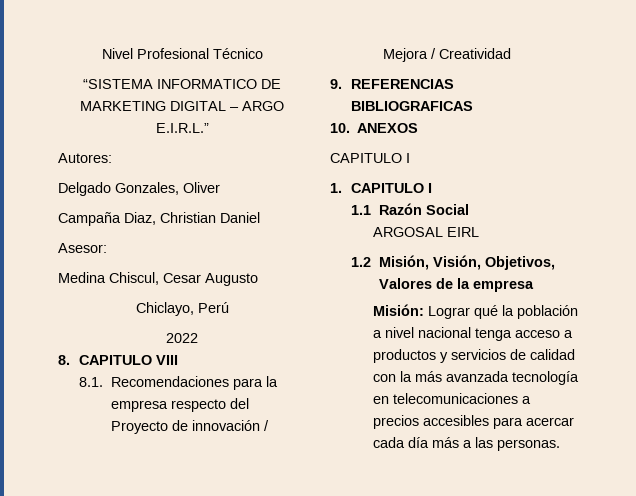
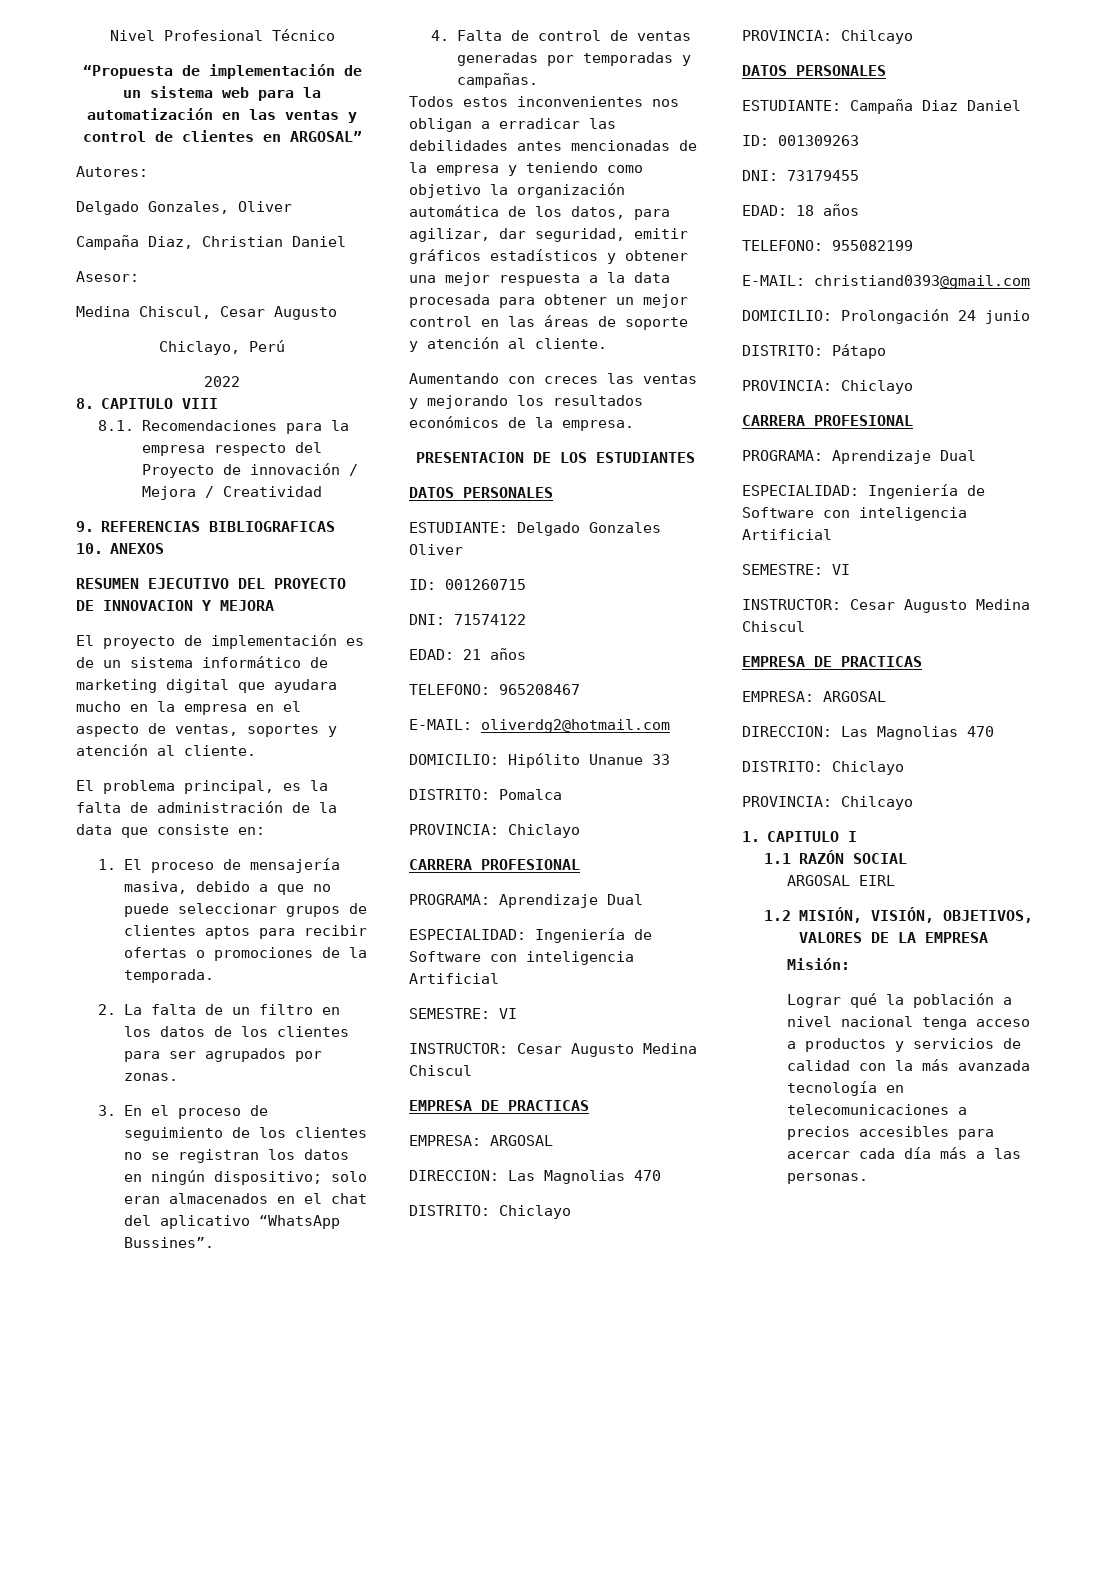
[83,79,281,89] [80,101,284,111] [155,123,209,133] “SISTEMA INFORMATICO DE MARKETING DIGITAL – ARGO E.I.R.L.” -> [82,64,362,79] [123,86,321,101] [87,108,357,123] [82,130,362,142] “Propuesta de implementación de un sistema web para la automatización en las ventas y control de clientes en ARGOSAL”
[330,153,410,163] CAPITULO I -> [76,578,346,589] [76,600,274,611] [76,634,364,649] [76,656,328,668] [76,679,337,693] [76,701,301,715] [76,723,337,737] [76,744,256,756] [76,780,328,794] [76,801,337,813] [76,824,265,838] [98,858,340,873] [123,881,331,895] [123,903,367,917] [123,925,367,939] [123,947,367,961] [123,969,214,983] [98,1004,340,1015] [123,1026,349,1037] [123,1048,322,1062] [123,1073,178,1081] [98,1105,268,1119] [123,1127,367,1141] [123,1149,349,1163] [123,1170,367,1185] [123,1193,367,1204] [123,1215,340,1229] [123,1237,214,1248] [431,30,691,41] [456,52,691,66] [456,73,538,88] [409,96,679,107] [409,118,616,132] [409,140,697,151] [409,162,643,176] [409,183,625,198] [409,205,670,220] [409,228,688,242] [409,249,688,264] [409,272,670,286] [409,294,688,308] [409,315,688,330] [409,337,607,352] [409,373,697,384] [409,395,643,409] [409,416,634,431] [415,452,695,463] [409,487,553,498] [409,522,661,536] [409,544,463,555] [409,579,526,590] [409,614,526,625] [409,648,526,660] [409,684,580,695] [409,719,670,733] [409,753,670,768] [409,789,562,800] [409,824,580,838] [409,859,580,870] [409,894,643,908] [409,928,652,943] [409,951,634,965] [409,973,499,984] [409,1008,517,1019] [409,1043,697,1057] [409,1065,472,1076] [409,1100,589,1111] [409,1135,553,1146] [409,1170,661,1184] [409,1205,571,1219] [742,30,913,44] [742,65,886,76] [742,99,1021,114] [742,135,859,146] [742,170,859,181] [742,204,859,216] [742,240,913,251] [742,275,1030,289] [742,309,1030,324] [742,344,886,359] [742,380,913,394] [742,415,913,426] [742,450,976,464] [742,484,985,499] [742,507,967,521] [742,529,832,540] [742,564,850,575] [742,599,1030,613] [742,621,805,632] [742,656,922,667] [742,691,886,702] [742,726,994,740] [742,761,904,775] [742,796,913,810] RESUMEN EJECUTIVO DEL PROYECTO DE INNOVACION Y MEJORA // El proyecto de implementación es de un sistema informático de marketing digital que ayudara mucho en la empresa en el aspecto de ventas, soportes y atención al cliente. // El problema principal, es la falta de administración de la data que consiste en: // 1. El proceso de mensajería masiva, debido a que no puede seleccionar grupos de clientes aptos para recibir ofertas o promociones de la temporada. // 2. La falta de un filtro en los datos de los clientes para ser agrupados por zonas. // 3. En el proceso de seguimiento de los clientes no se registran los datos en ningún dispositivo; solo eran almacenados en el chat del aplicativo “WhatsApp Bussines”. // 4. Falta de control de ventas generadas por temporadas y campañas. // Todos estos inconvenientes nos obligan a erradicar las debilidades antes mencionadas de la empresa y teniendo como objetivo la organización automática de los datos, para agilizar, dar seguridad, emitir gráficos estadísticos y obtener una mejor respuesta a la data procesada para obtener un mejor control en las áreas de soporte y atención al cliente. // Aumentando con creces las ventas y mejorando los resultados económicos de la empresa. // PRESENTACION DE LOS ESTUDIANTES // DATOS PERSONALES // ESTUDIANTE: Delgado Gonzales Oliver // ID: 001260715 // DNI: 71574122 // EDAD: 21 años // TELEFONO: 965208467 // E-MAIL: oliverdg2@hotmail.com // DOMICILIO: Hipólito Unanue 33 // DISTRITO: Pomalca // PROVINCIA: Chiclayo // CARRERA PROFESIONAL // PROGRAMA: Aprendizaje Dual // ESPECIALIDAD: Ingeniería de Software con inteligencia Artificial // SEMESTRE: VI // INSTRUCTOR: Cesar Augusto Medina Chiscul // EMPRESA DE PRACTICAS // EMPRESA: ARGOSAL // DIRECCION: Las Magnolias 470 // DISTRITO: Chiclayo // PROVINCIA: Chilcayo // DATOS PERSONALES // ESTUDIANTE: Campaña Diaz Daniel // ID: 001309263 // DNI: 73179455 // EDAD: 18 años // TELEFONO: 955082199 // E-MAIL: christiand0393@gmail.com // DOMICILIO: Prolongación 24 junio // DISTRITO: Pátapo // PROVINCIA: Chiclayo // CARRERA PROFESIONAL // PROGRAMA: Aprendizaje Dual // ESPECIALIDAD: Ingeniería de Software con inteligencia Artificial // SEMESTRE: VI // INSTRUCTOR: Cesar Augusto Medina Chiscul // EMPRESA DE PRACTICAS // EMPRESA: ARGOSAL // DIRECCION: Las Magnolias 470 // DISTRITO: Chiclayo // PROVINCIA: Chilcayo
[378,203,469,215] Razón Social -> [798,850,907,864] RAZÓN SOCIAL
[378,255,555,270] [378,278,534,292] Misión, Visión, Objetivos, Valores de la empresa -> [798,907,1033,923] [798,932,988,943] MISIÓN, VISIÓN, OBJETIVOS, VALORES DE LA EMPRESA
(424, 310) none -> (850, 964) //

